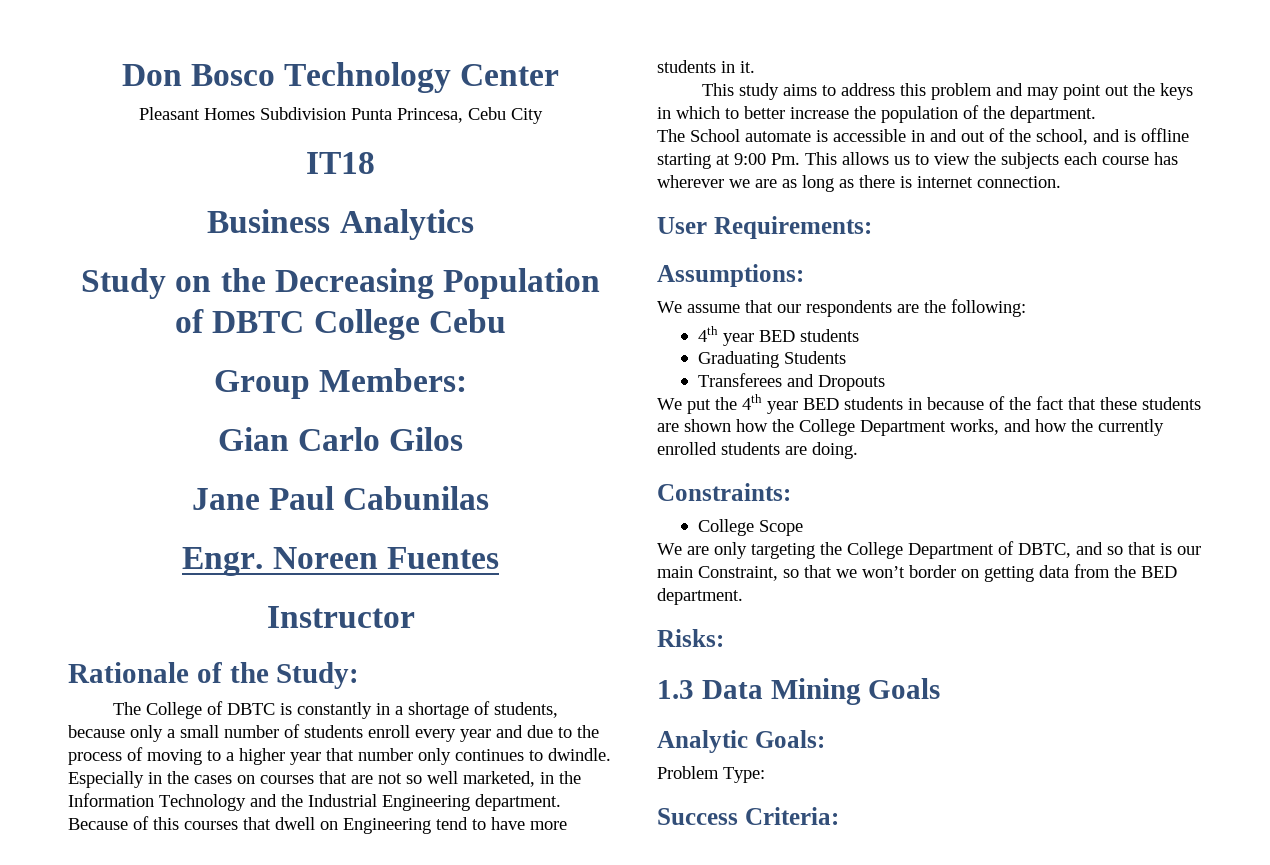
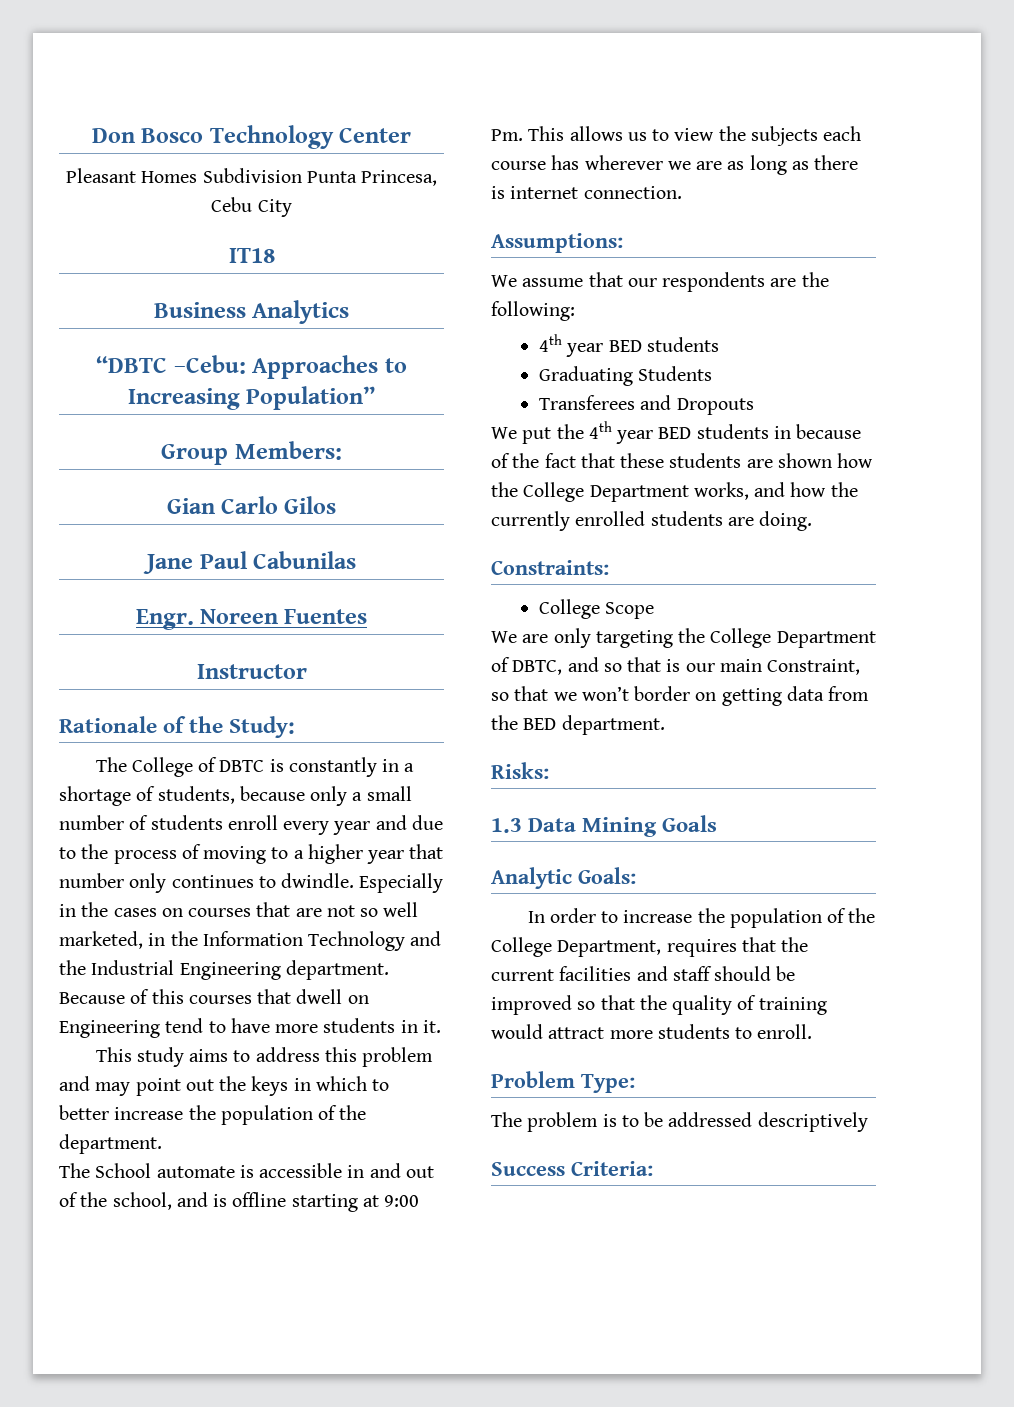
[81,268,600,299] [175,309,506,340] Study on the Decreasing Population of DBTC College Cebu -> [96,355,407,379] [127,386,376,410] “DBTC –Cebu: Approaches to Increasing Population”
[657,216,872,239] // User Requirements: -> (682, 192) none
[657,766,765,783] Problem Type: -> [527,908,876,928] [491,937,809,957] [491,966,796,981] [491,995,827,1015] [491,1024,813,1039] [491,1071,635,1093] [491,1112,868,1132] In order to increase the population of the College Department, requires that the current facilities and staff should be improved so that the quality of training would attract more students to enroll. // Problem Type: // The problem is to be addressed descriptively

